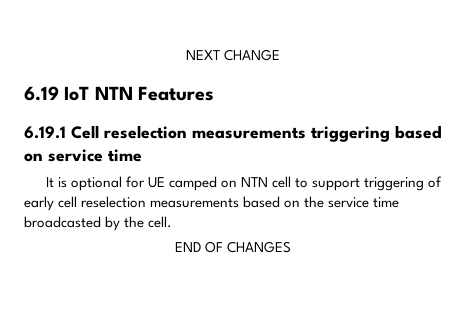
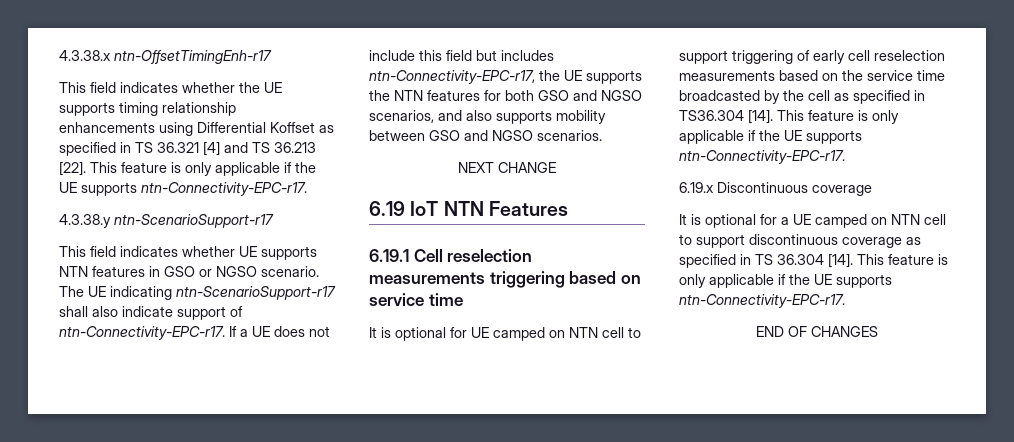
(185, 55) none -> [59,50,272,64] [59,82,282,93] [59,102,236,116] [59,122,334,136] [59,141,316,156] [59,161,316,176] [59,182,307,196] [59,214,274,228] [59,246,317,260] [59,266,319,277] [59,286,336,300] [59,306,243,320] [59,326,330,340] [369,50,554,61] [369,70,642,84] [369,90,642,101] [369,110,606,124] [369,130,602,141] 4.3.38.x ntn-OffsetTimingEnh-r17 // This field indicates whether the UE supports timing relationship enhancements using Differential Koffset as specified in TS 36.321 [4] and TS 36.213 [22]. This feature is only applicable if the UE supports ntn-Connectivity-EPC-r17. // 4.3.38.y ntn-ScenarioSupport-r17 // This field indicates whether UE supports NTN features in GSO or NGSO scenario. The UE indicating ntn-ScenarioSupport-r17 shall also indicate support of ntn-Connectivity-EPC-r17. If a UE does not include this field but includes ntn-Connectivity-EPC-r17, the UE supports the NTN features for both GSO and NGSO scenarios, and also supports mobility between GSO and NGSO scenarios. //
[148,216,173,228] cell. -> [808,90,925,104] [679,109,899,124] [679,130,862,144] [679,150,845,164] [679,182,872,196] [679,214,946,228] [679,234,921,248] [679,253,948,268] [679,274,892,288] [679,294,845,308] cell as specified in TS36.304 [14]. This feature is only applicable if the UE supports ntn-Connectivity-EPC-r17. // 6.19.x Discontinuous coverage // It is optional for a UE camped on NTN cell to support discontinuous coverage as specified in TS 36.304 [14]. This feature is only applicable if the UE supports ntn-Connectivity-EPC-r17.

